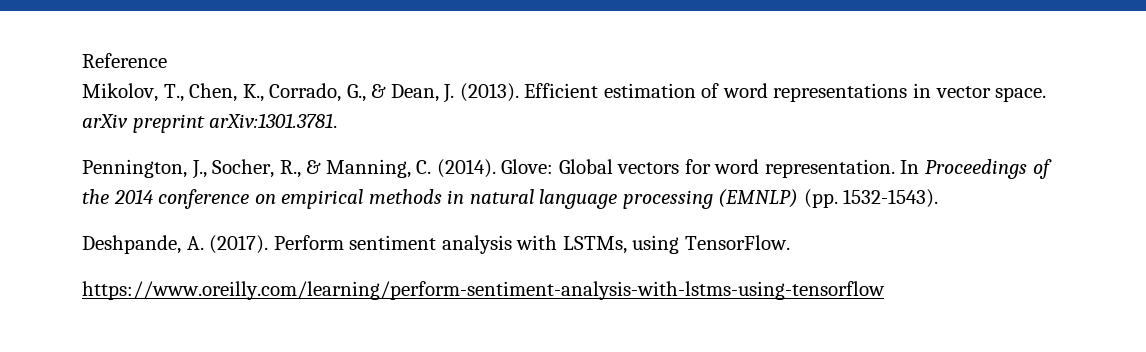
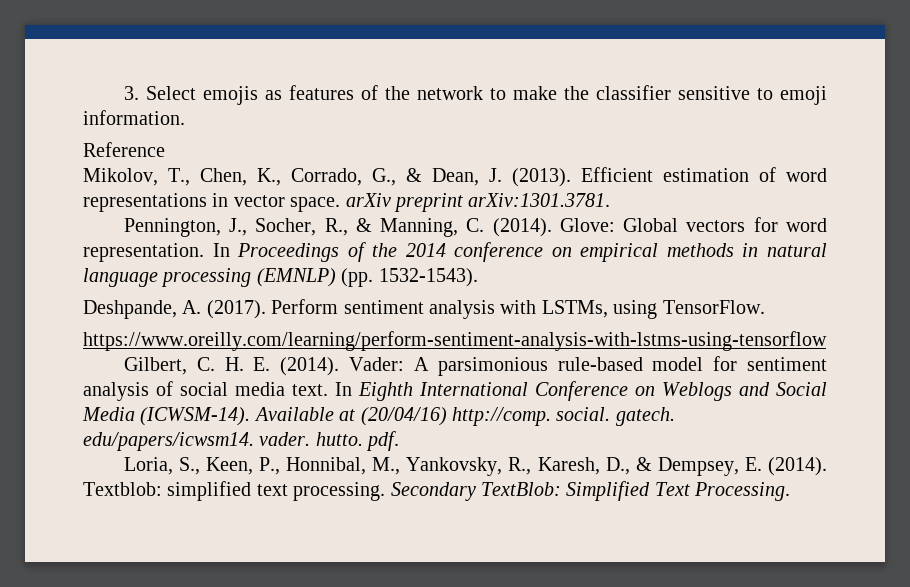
(82, 60) none -> [123,85,827,105] [83,110,185,125] 3. Select emojis as features of the network to make the classifier sensitive to emoji information. //
(885, 290) none -> [123,356,827,376] [83,381,827,401] [82,407,675,426] [83,431,400,451] [123,457,827,476] [83,481,791,501] // Gilbert, C. H. E. (2014). Vader: A parsimonious rule-based model for sentiment analysis of social media text. In Eighth International Conference on Weblogs and Social Media (ICWSM-14). Available at (20/04/16) http://comp. social. gatech. edu/papers/icwsm14. vader. hutto. pdf. // Loria, S., Keen, P., Honnibal, M., Yankovsky, R., Karesh, D., & Dempsey, E. (2014). Textblob: simplified text processing. Secondary TextBlob: Simplified Text Processing.

